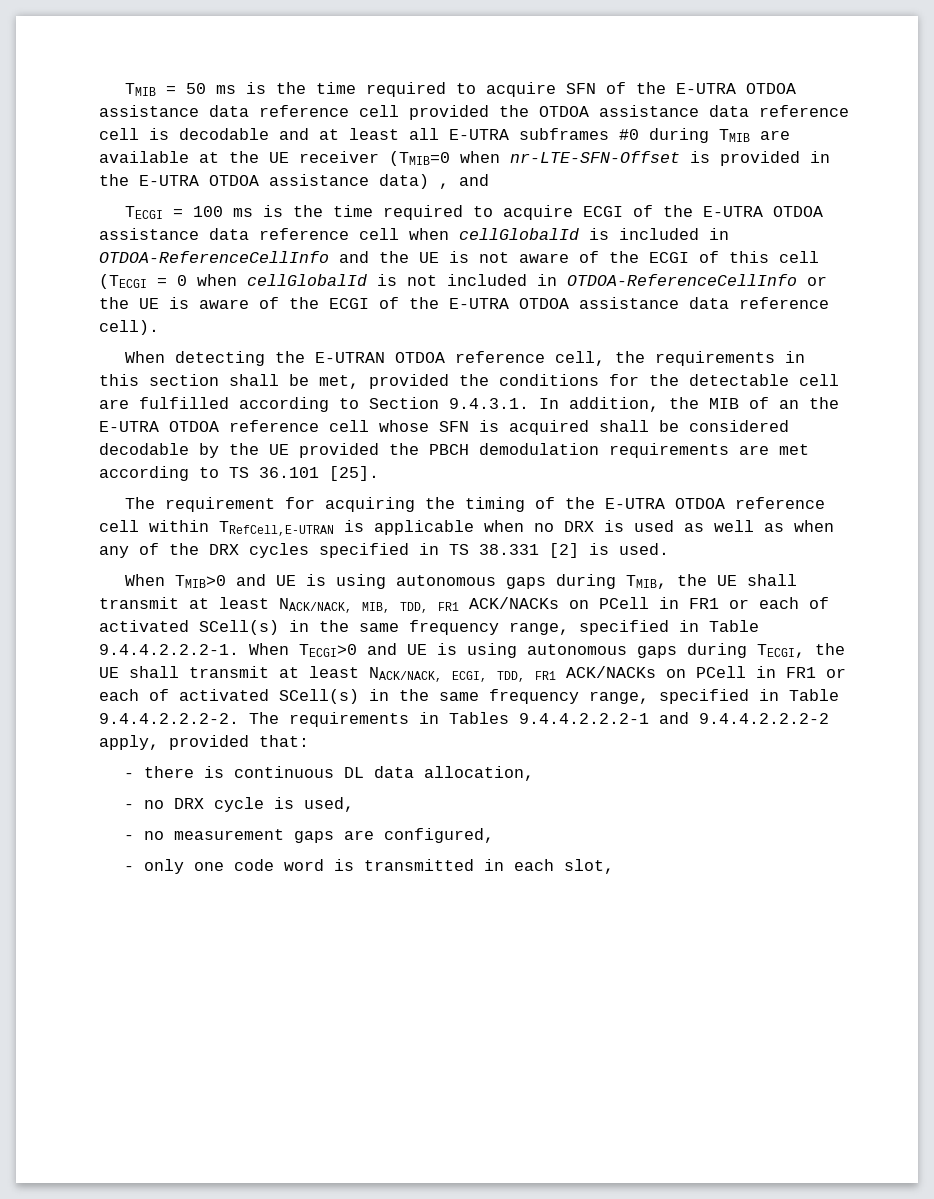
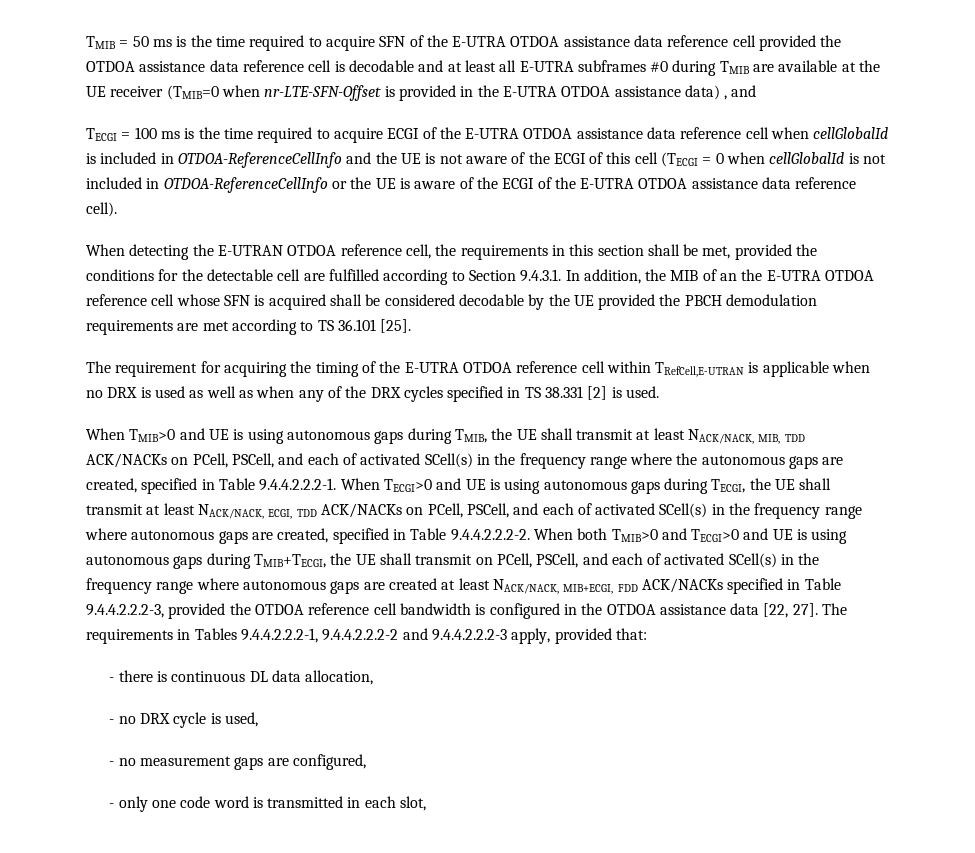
[400,597,829,613] [99,620,569,635] TDD, FR1 ACK/NACKs on PCell in FR1 or each of activated SCell(s) in the same frequency range, -> [784,434,805,442] [86,453,844,469] [86,478,137,493] TDD ACK/NACKs on PCell, PSCell, and each of activated SCell(s) in the frequency range where the autonomous gaps are created,
[497,666,846,682] [99,689,839,704] [99,712,829,727] TDD, FR1 ACK/NACKs on PCell in FR1 or each of activated SCell(s) in the same frequency range, specified in Table 9.4.4.2.2.2-2. The requirements in Tables 9.4.4.2.2.2-1 and 9.4.4.2.2.2-2 -> [296,503,862,519] [85,528,848,544] [86,553,820,569] [86,578,841,594] [86,603,848,619] [86,628,507,644] TDD ACK/NACKs on PCell, PSCell, and each of activated SCell(s) in the frequency range where autonomous gaps are created, specified in Table 9.4.4.2.2.2-2. When both TMIB>0 and TECGI>0 and UE is using autonomous gaps during TMIB+TECGI, the UE shall transmit on PCell, PSCell, and each of activated SCell(s) in the frequency range where autonomous gaps are created at least NACK/NACK, MIB+ECGI, FDD ACK/NACKs specified in Table 9.4.4.2.2.2-3, provided the OTDOA reference cell bandwidth is configured in the OTDOA assistance data [22, 27]. The requirements in Tables 9.4.4.2.2.2-1, 9.4.4.2.2.2-2 and 9.4.4.2.2.2-3

